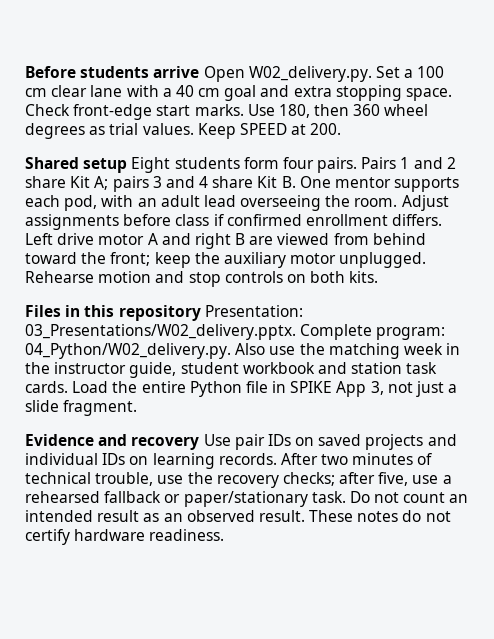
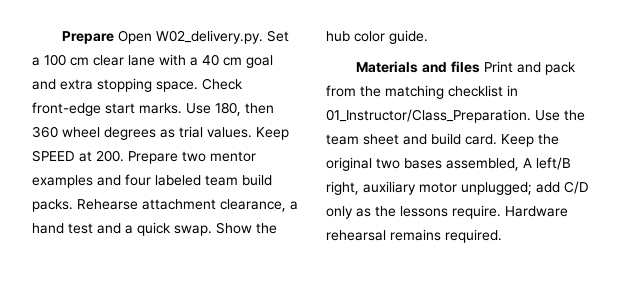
[25,66,200,78] Before students arrive -> [62,31,115,44] Prepare
[25,157,456,173] [25,176,460,192] [25,195,449,211] [25,214,443,230] [25,233,426,249] [25,252,427,268] [25,271,379,287] [25,305,303,321] [25,324,446,340] [25,343,461,359] [25,362,438,378] [25,381,458,397] [25,400,138,416] [25,434,457,450] [25,453,433,469] [25,472,452,488] [25,491,469,507] [25,510,451,522] [25,529,225,545] // Shared setup Eight students form four pairs. Pairs 1 and 2 share Kit A; pairs 3 and 4 share Kit B. One mentor supports each pod, with an adult lead overseeing the room. Adjust assignments before class if confirmed enrollment differs. Left drive motor A and right B are viewed from behind toward the front; keep the auxiliary motor unplugged. Rehearse motion and stop controls on both kits. // Files in this repository Presentation: 03_Presentations/W02_delivery.pptx. Complete program: 04_Python/W02_delivery.py. Also use the matching week in the instructor guide, student workbook and station task cards. Load the entire Python file in SPIKE App 3, not just a slide fragment. // Evidence and recovery Use pair IDs on saved projects and individual IDs on learning records. After two minutes of technical trouble, use the recovery checks; after five, use a rehearsed fallback or paper/stationary task. Do not count an intended result as an observed result. These notes do not certify hardware readiness. -> [128,151,256,164] [32,174,272,188] [32,199,298,212] [32,222,277,236] [326,30,428,44] [356,61,577,75] [326,85,518,99] [326,109,585,123] [326,133,559,147] [326,157,571,171] [326,181,589,195] [326,205,568,219] [326,229,502,243] Prepare two mentor examples and four labeled team build packs. Rehearse attachment clearance, a hand test and a quick swap. Show the hub color guide. // Materials and files Print and pack from the matching checklist in 01_Instructor/Class_Preparation. Use the team sheet and build card. Keep the original two bases assembled, A left/B right, auxiliary motor unplugged; add C/D only as the lessons require. Hardware rehearsal remains required.

